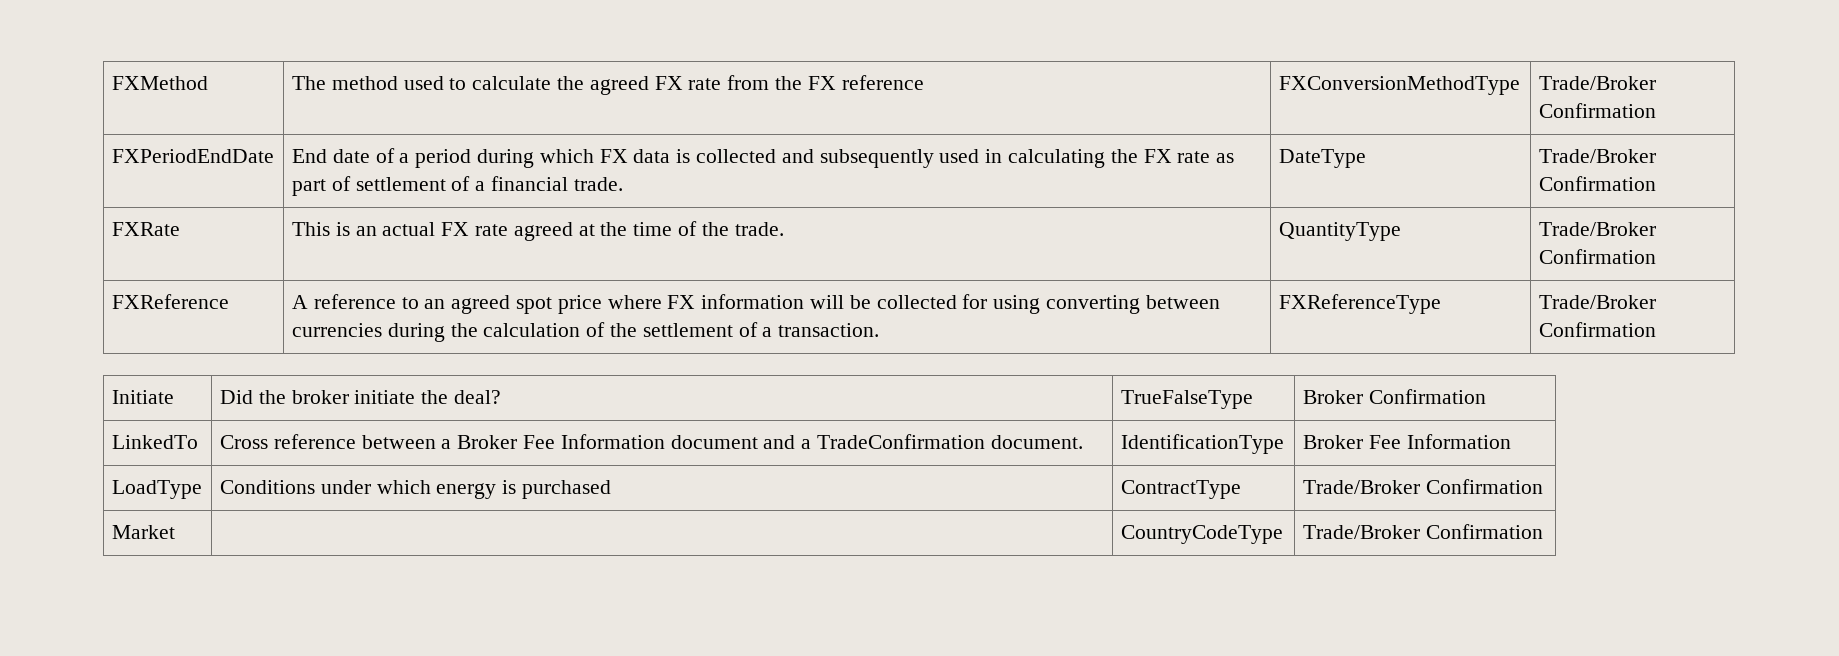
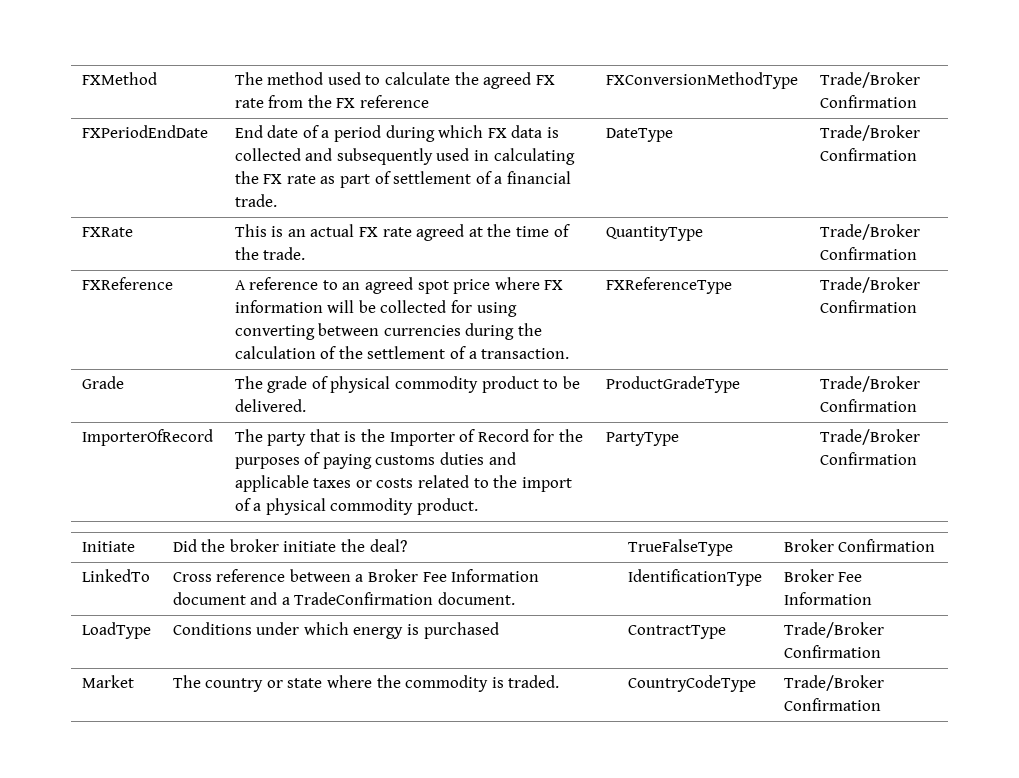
(1656, 329) none -> [81,376,124,389] [234,376,580,393] [234,399,306,412] [605,376,740,393] [819,376,920,392] [819,399,917,412] [81,429,213,446] [234,429,583,446] [234,452,516,469] [234,475,572,492] [234,498,478,515] [605,432,679,446] [819,429,920,445] [819,452,917,465] // Grade | The grade of physical commodity product to be delivered. | ProductGradeType | Trade/Broker Confirmation // ImporterOfRecord | The party that is the Importer of Record for the purposes of paying customs duties and applicable taxes or costs related to the import of a physical commodity product. | PartyType | Trade/Broker Confirmation
(175, 532) none -> [172,675,560,692] The country or state where the commodity is traded.

